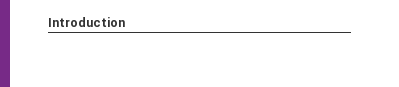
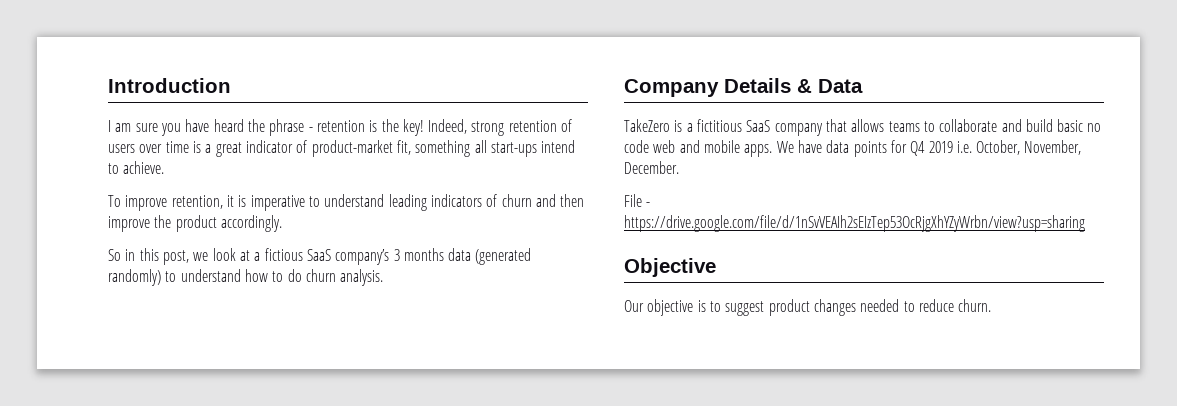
(125, 22) none -> [108,119,573,136] [108,140,576,157] [108,161,165,174] [108,194,585,211] [108,215,282,232] [108,248,532,265] [108,269,384,286] [624,78,863,97] [624,119,1102,136] [624,140,1082,157] [624,161,679,174] [624,194,651,207] [624,215,1085,232] [624,258,716,277] [624,299,992,316] // I am sure you have heard the phrase - retention is the key! Indeed, strong retention of users over time is a great indicator of product-market fit, something all start-ups intend to achieve. // To improve retention, it is imperative to understand leading indicators of churn and then improve the product accordingly. // So in this post, we look at a fictious SaaS company’s 3 months data (generated randomly) to understand how to do churn analysis. // Company Details & Data // TakeZero is a fictitious SaaS company that allows teams to collaborate and build basic no code web and mobile apps. We have data points for Q4 2019 i.e. October, November, December. // File - https://drive.google.com/file/d/1nSvVEAIh2sEIzTep53OcRjgXhYZyWrbn/view?usp=sharing // Objective // Our objective is to suggest product changes needed to reduce churn.

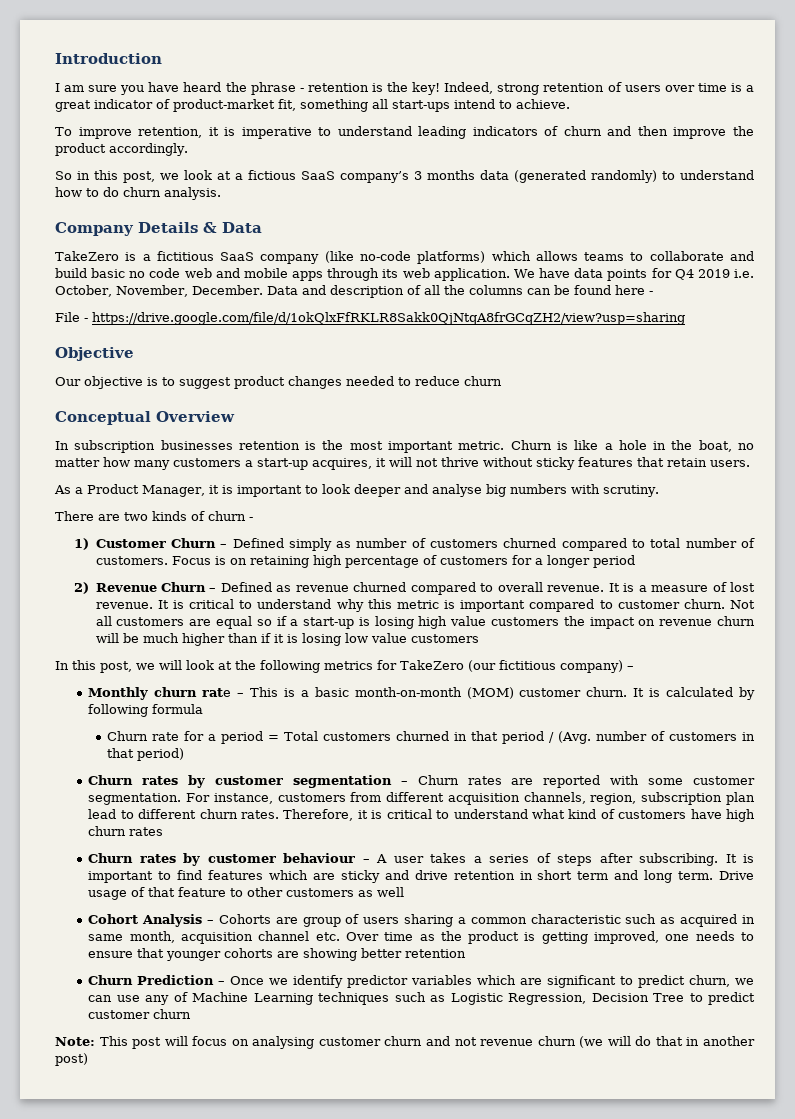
[825,119,847,132] that -> [324,251,531,264] (like no-code platforms) which
[744,144,773,157] apps. -> [292,268,510,281] apps through its web application.
(679, 167) none -> [266,285,653,298] Data and description of all the columns can be found here -
[624,215,1085,232] https://drive.google.com/file/d/1nSvVEAIh2sEIzTep53OcRjgXhYZyWrbn/view?usp=sharing -> [92,312,685,325] https://drive.google.com/file/d/1okQlxFfRKLR8Sakk0QjNtqA8frGCqZH2/view?usp=sharing
[958,299,992,312] churn. -> [464,376,502,386] [55,411,235,425] [55,440,754,453] [55,457,750,470] [54,484,659,497] [55,511,253,521] [74,538,755,551] [95,555,635,568] [74,582,756,595] [95,599,756,612] [95,616,755,629] [95,633,479,646] [55,660,634,673] [88,687,756,700] [88,704,204,717] [107,731,755,744] [107,748,185,761] [88,775,755,788] [88,792,755,805] [88,809,755,822] [88,826,164,836] [88,853,754,866] [88,870,754,883] [88,887,405,900] [88,914,755,927] [88,931,755,944] [88,948,467,961] [88,975,754,988] [88,992,755,1005] [88,1009,192,1019] [55,1036,755,1049] [55,1053,88,1066] churn // Conceptual Overview // In subscription businesses retention is the most important metric. Churn is like a hole in the boat, no matter how many customers a start-up acquires, it will not thrive without sticky features that retain users. // As a Product Manager, it is important to look deeper and analyse big numbers with scrutiny. // There are two kinds of churn - // 1) Customer Churn – Defined simply as number of customers churned compared to total number of customers. Focus is on retaining high percentage of customers for a longer period // 2) Revenue Churn – Defined as revenue churned compared to overall revenue. It is a measure of lost revenue. It is critical to understand why this metric is important compared to customer churn. Not all customers are equal so if a start-up is losing high value customers the impact on revenue churn will be much higher than if it is losing low value customers // In this post, we will look at the following metrics for TakeZero (our fictitious company) – // Monthly churn rate – This is a basic month-on-month (MOM) customer churn. It is calculated by following formula // Churn rate for a period = Total customers churned in that period / (Avg. number of customers in that period) // Churn rates by customer segmentation – Churn rates are reported with some customer segmentation. For instance, customers from different acquisition channels, region, subscription plan lead to different churn rates. Therefore, it is critical to understand what kind of customers have high churn rates // Churn rates by customer behaviour – A user takes a series of steps after subscribing. It is important to find features which are sticky and drive retention in short term and long term. Drive usage of that feature to other customers as well // Cohort Analysis – Cohorts are group of users sharing a common characteristic such as acquired in same month, acquisition channel etc. Over time as the product is getting improved, one needs to ensure that younger cohorts are showing better retention // Churn Prediction – Once we identify predictor variables which are significant to predict churn, we can use any of Machine Learning techniques such as Logistic Regression, Decision Tree to predict customer churn // Note: This post will focus on analysing customer churn and not revenue churn (we will do that in another post)

